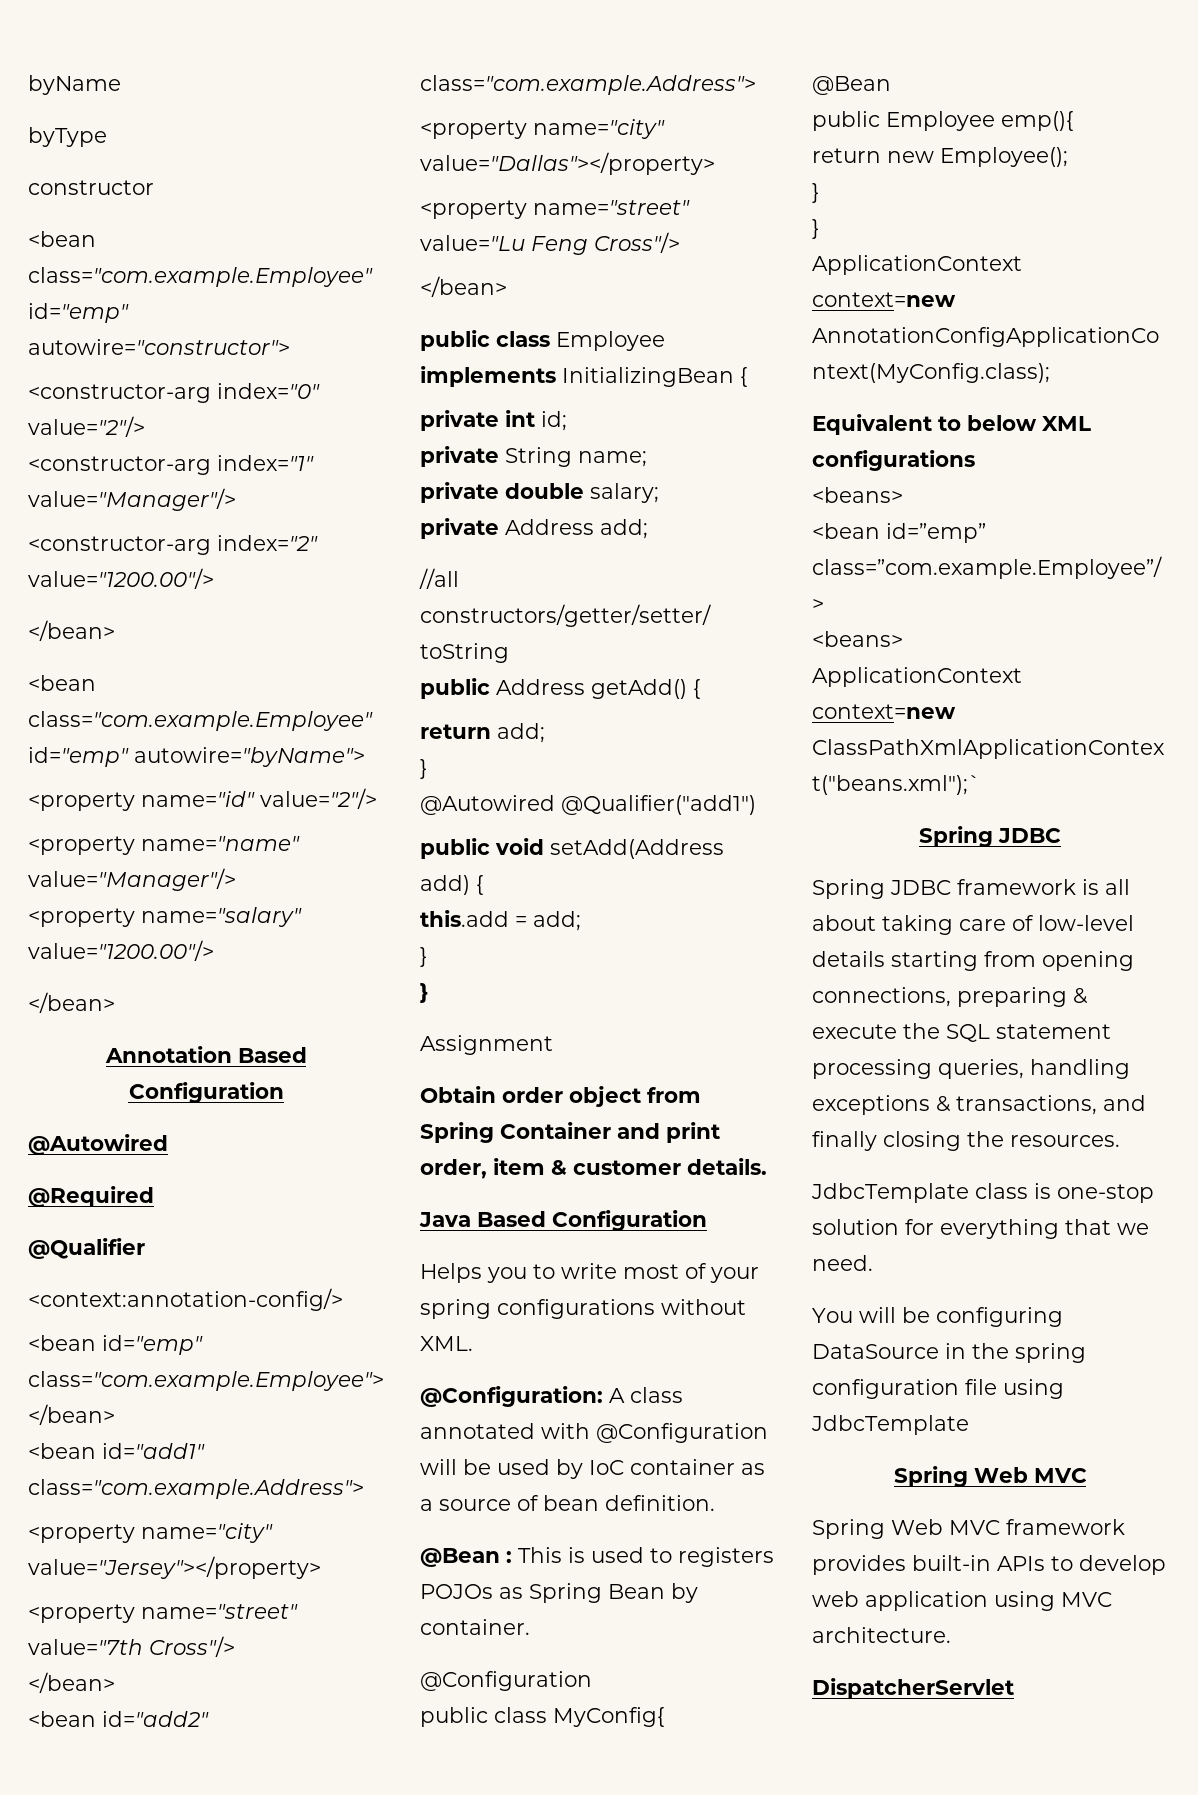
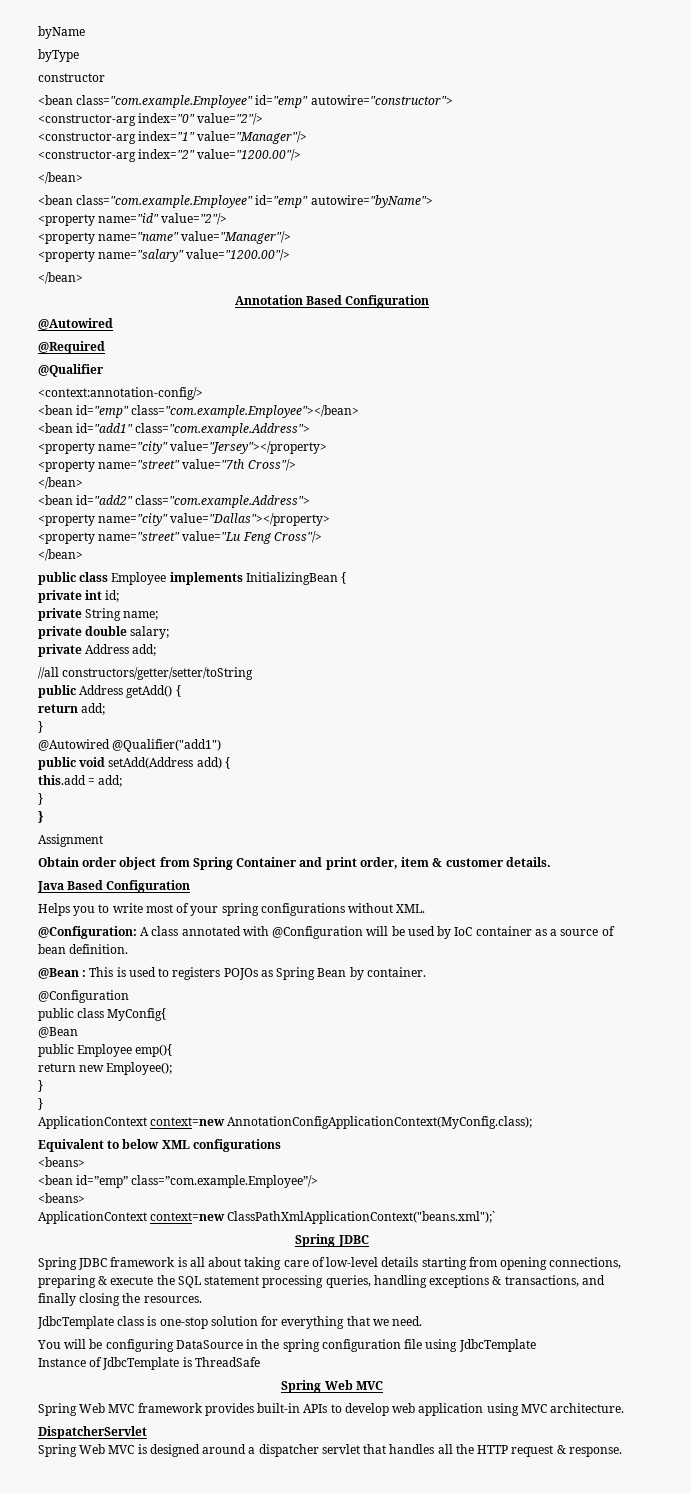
(969, 1425) none -> [38,1357,260,1370] // Instance of JdbcTemplate is ThreadSafe
(1014, 1688) none -> [38,1444,622,1457] // Spring Web MVC is designed around a dispatcher servlet that handles all the HTTP request & response.

